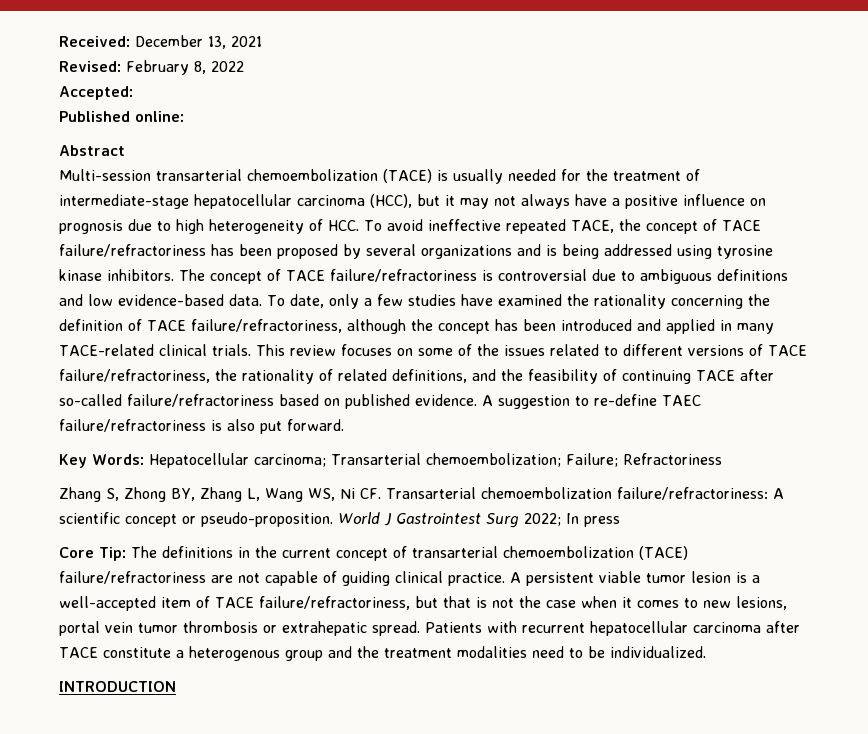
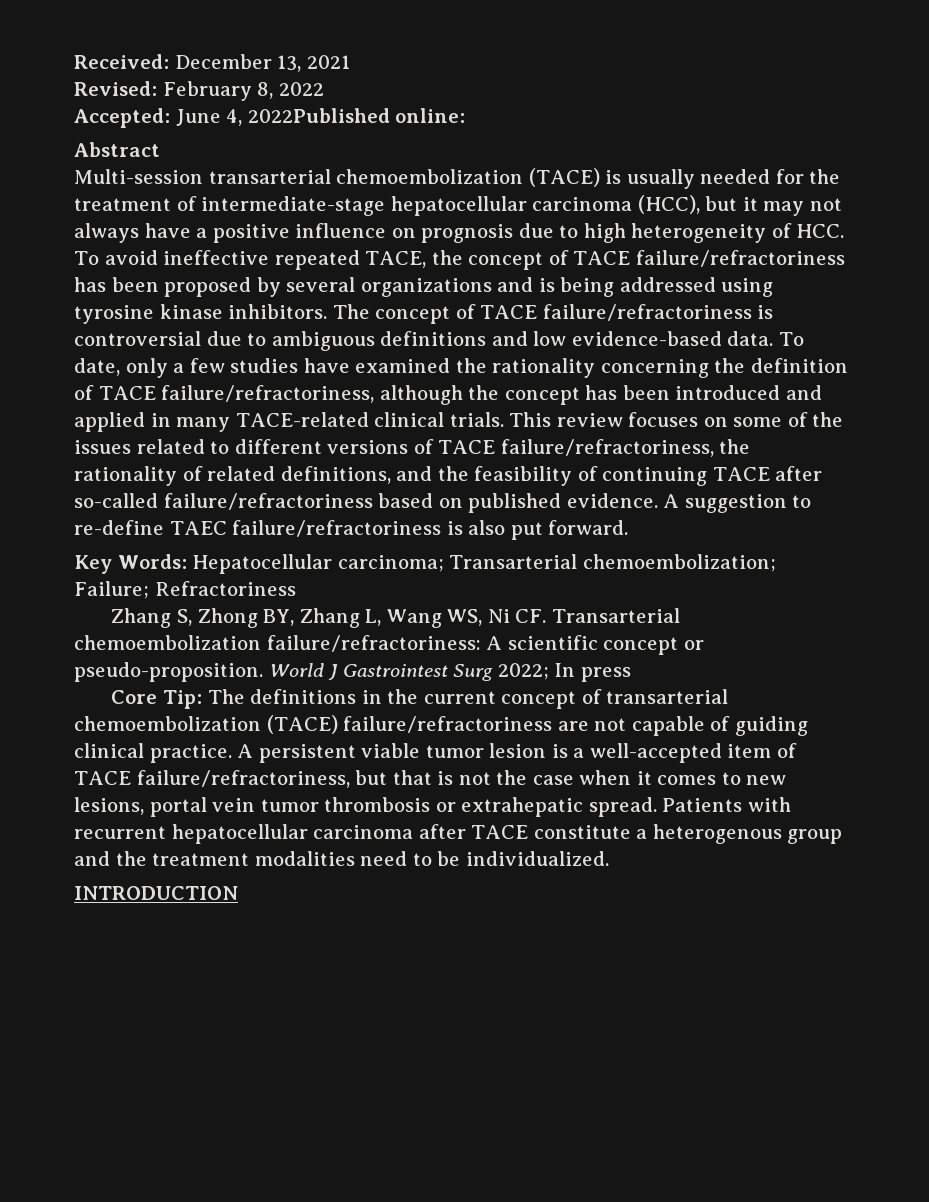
[59,111,130,122] // Published -> [175,108,390,126] June 4, 2022Published

